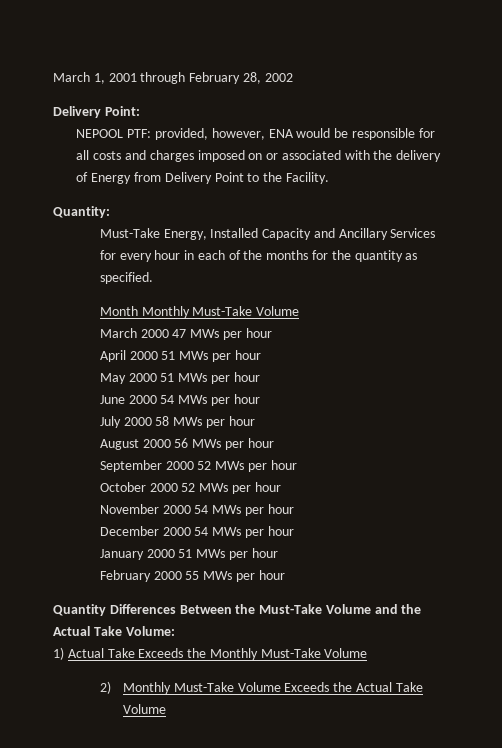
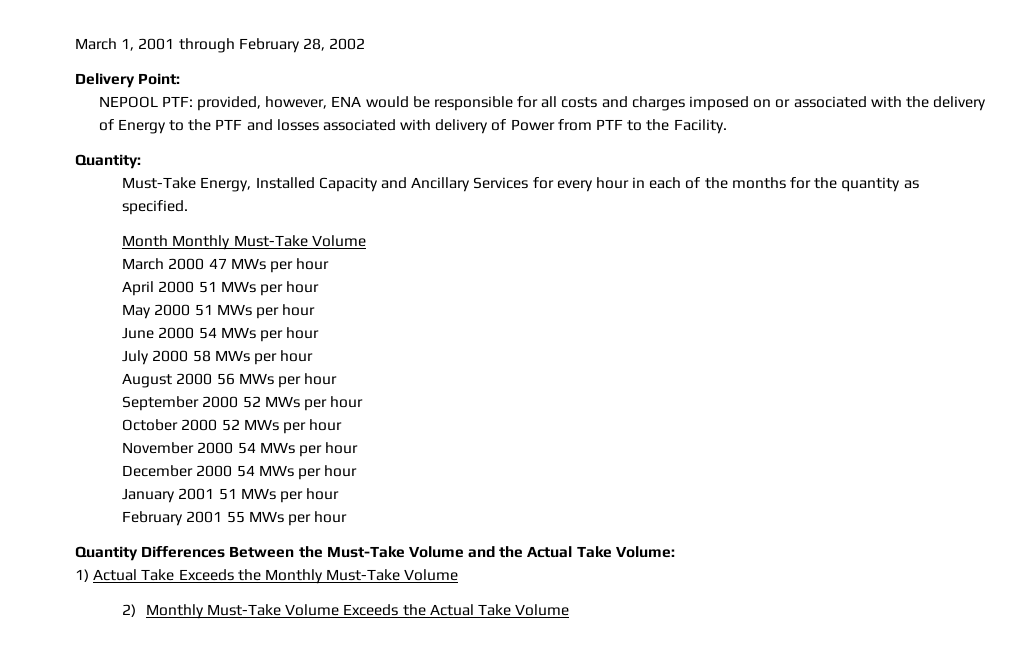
[133,172,244,184] from Delivery Point -> [168,119,624,134] to the PTF and losses associated with delivery of Power from PTF
[146,549,175,558] 2000 -> [178,488,215,500] 2001
[153,571,182,580] 2000 -> [186,511,223,523] 2001

